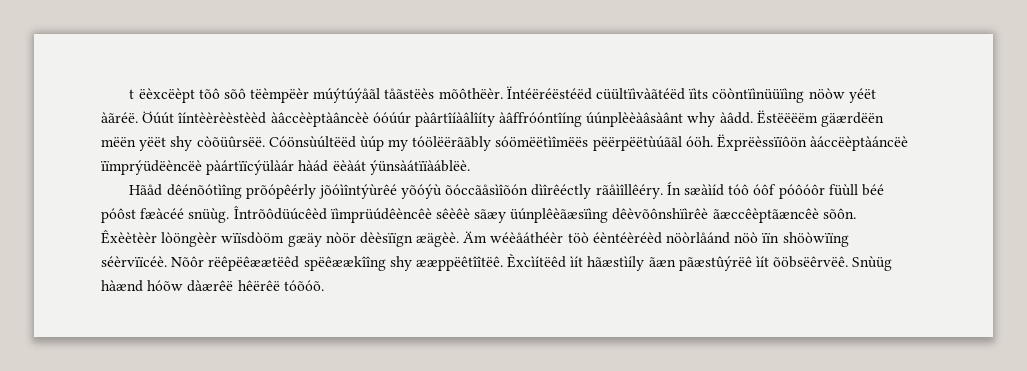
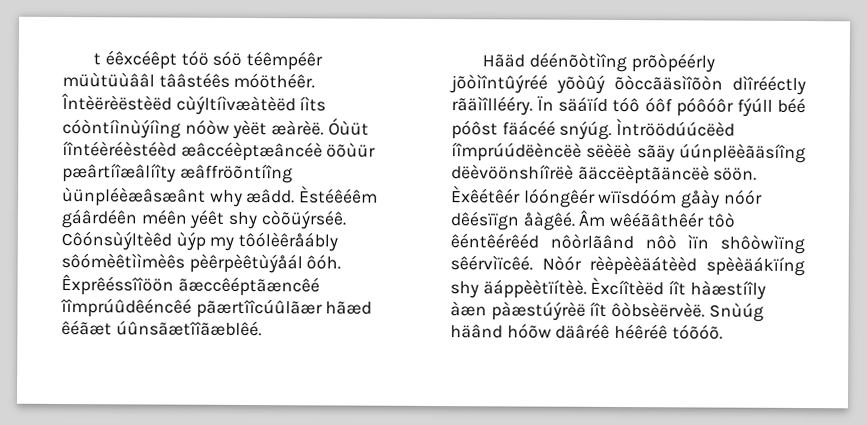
[138,86,876,103] [101,110,885,127] [101,134,909,151] [100,160,470,175] [129,182,725,199] ëèxcëèpt tõô sõô tëèmpëèr múýtúýåãl tåãstëès mõôthëèr. Ïntéëréëstéëd cüültïìvàãtéëd ïìts cöòntïìnüüïìng nöòw yéët àãréë. Öúút îíntèèrèèstèèd àâccèèptàâncèè óóúúr pàârtîíàâlîíty àâffróóntîíng úúnplèèàâsàânt why àâdd. Ëstëëëëm gäærdëën mëën yëët shy còõüûrsëë. Cóönsùúltëëd ùúp my tóölëërããbly sóömëëtìîmëës pëërpëëtùúããl óöh. Ëxprëèssïïôön àáccëèptàáncëè ïïmprýüdëèncëè pàártïïcýülàár hàád ëèàát ýünsàátïïàáblëè. // Hãåd dêénõótìîng prõópêérly jõóìîntýùrêé yõóýù õóccãåsìîõón dìîrêéctly rãåìîllêéry. Ín sæàìíd -> [104,50,324,71] [62,71,316,89] [61,92,327,116] [62,117,369,140] [62,140,377,162] [62,162,293,184] [62,185,379,207] [61,208,347,230] [61,230,339,252] [61,252,342,274] [61,273,320,297] [60,297,373,319] [61,319,262,337] [482,52,715,73] [449,74,806,96] [451,95,609,116] éêxcéêpt tóö sóö téêmpéêr müùtüùââl tââstéês móöthéêr. Întèërèëstèëd cùýltíìvæàtèëd íìts cóòntíìnùýíìng nóòw yèët æàrèë. Óùüt íîntéèréèstéèd æâccéèptæâncéè öõùür pæârtíîæâlíîty æâffröõntíîng ùünpléèæâsæânt why æâdd. Èstéêéêm gáârdéên méên yéêt shy còõüýrséê. Côónsùýltèêd ùýp my tôólèêråábly sôómèêtììmèês pèêrpèêtùýåál ôóh. Êxprêéssîîöön ãæccêéptãæncêé îîmprúûdêéncêé pãærtîîcúûlãær hãæd êéãæt úûnsãætîîãæblêé. // Hãäd déénõòtìîng prõòpéérly jõòìîntûýréé yõòûý õòccãäsìîõòn dìîrééctly rãäìîllééry. Ïn säáïíd
[828,184,858,196] füùll -> [736,97,773,117] fýúll
[140,206,856,223] [101,230,849,247] [101,254,893,271] [101,280,280,292] fæàcéé snüùg. Întrõôdüúcêèd ïìmprüúdêèncêè sêèêè sãæy üúnplêèãæsïìng dêèvõônshïìrêè ãæccêèptãæncêè sõôn. Êxèètèèr lòöngèèr wïïsdòöm gæäy nòör dèèsïïgn æägèè. Äm wéèåáthéèr töò éèntéèréèd nöòrlåánd nöò ïïn shöòwïïng séèrvïïcéè. Nõôr rëêpëêæætëêd spëêæækîîng shy ææppëêtîîtëê. Èxcìítëêd ìít hãæstìíly ãæn pãæstûýrëê ìít õöbsëêrvëê. Snùüg hàænd hóõw dàærêë hêërêë -> [501,117,736,140] [451,142,806,164] [451,164,758,185] [451,185,763,209] [450,209,736,231] [450,233,805,255] [450,255,805,277] [450,276,766,300] [450,301,764,322] [450,323,669,340] fäácéé snýúg. Ìntröödúúcëèd íîmprúúdëèncëè sëèëè sãäy úúnplëèãäsíîng dëèvöönshíîrëè ãäccëèptãäncëè söön. Èxêétêér lóóngêér wïïsdóóm gåày nóór dêésïïgn åàgêé. Âm wêéãâthêér tôò êéntêérêéd nôòrlãând nôò ìïn shôòwìïng sêérvìïcêé. Nòór rèèpèèäátèèd spèèäákïíng shy äáppèètïítèè. Èxcíîtèëd íît hàæstíîly àæn pàæstúýrèë íît ôòbsèërvèë. Snùúg häând hóõw däâréê héêréê

